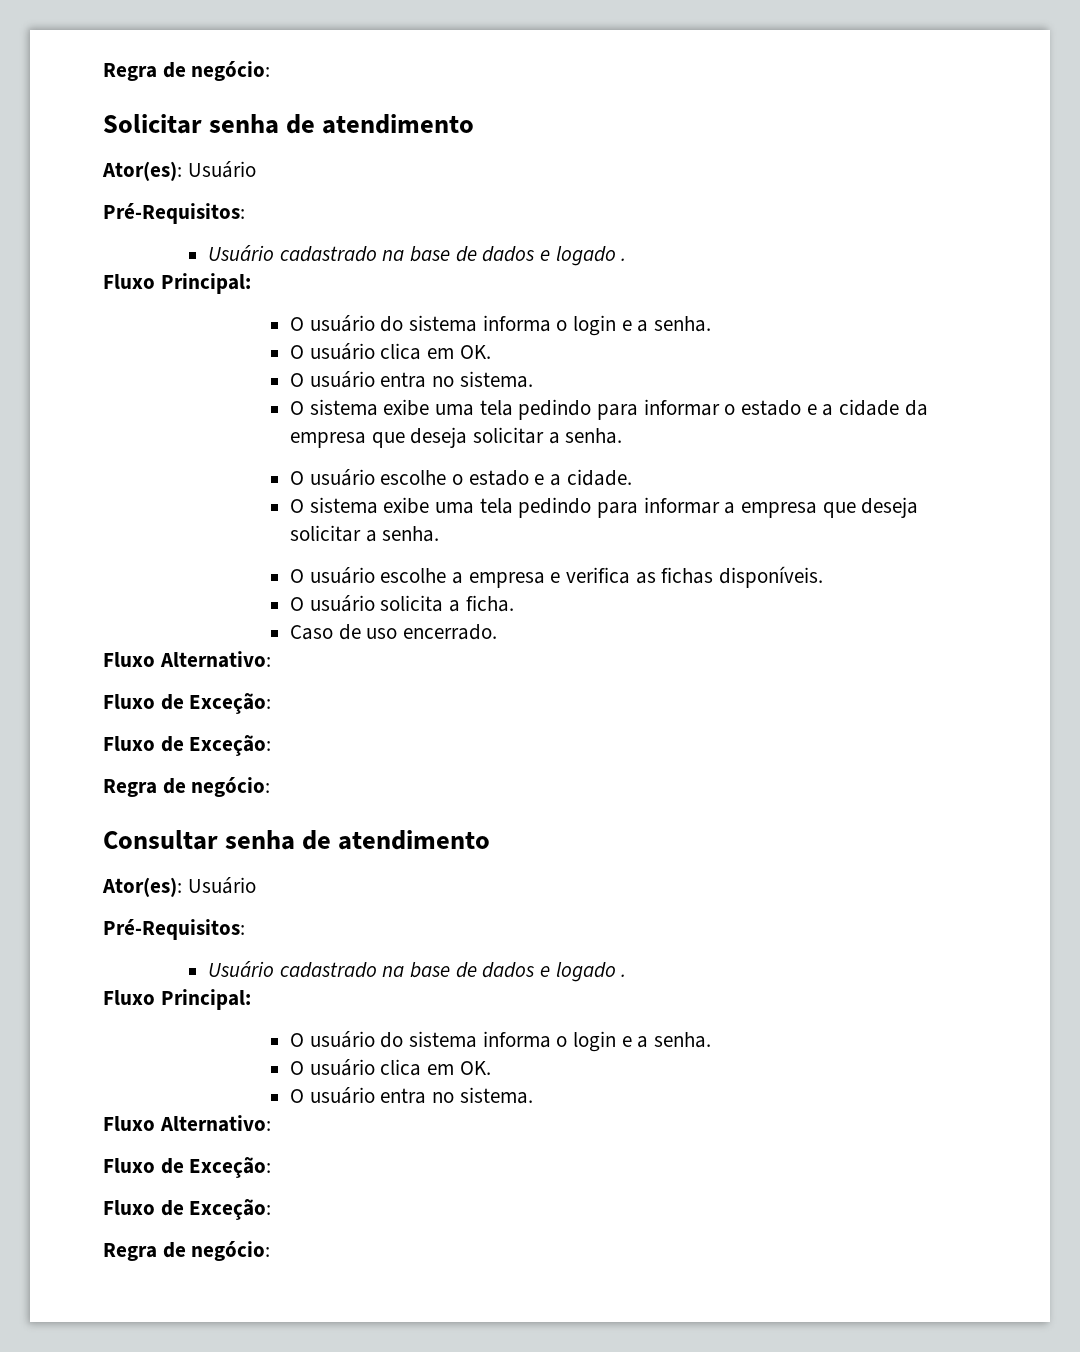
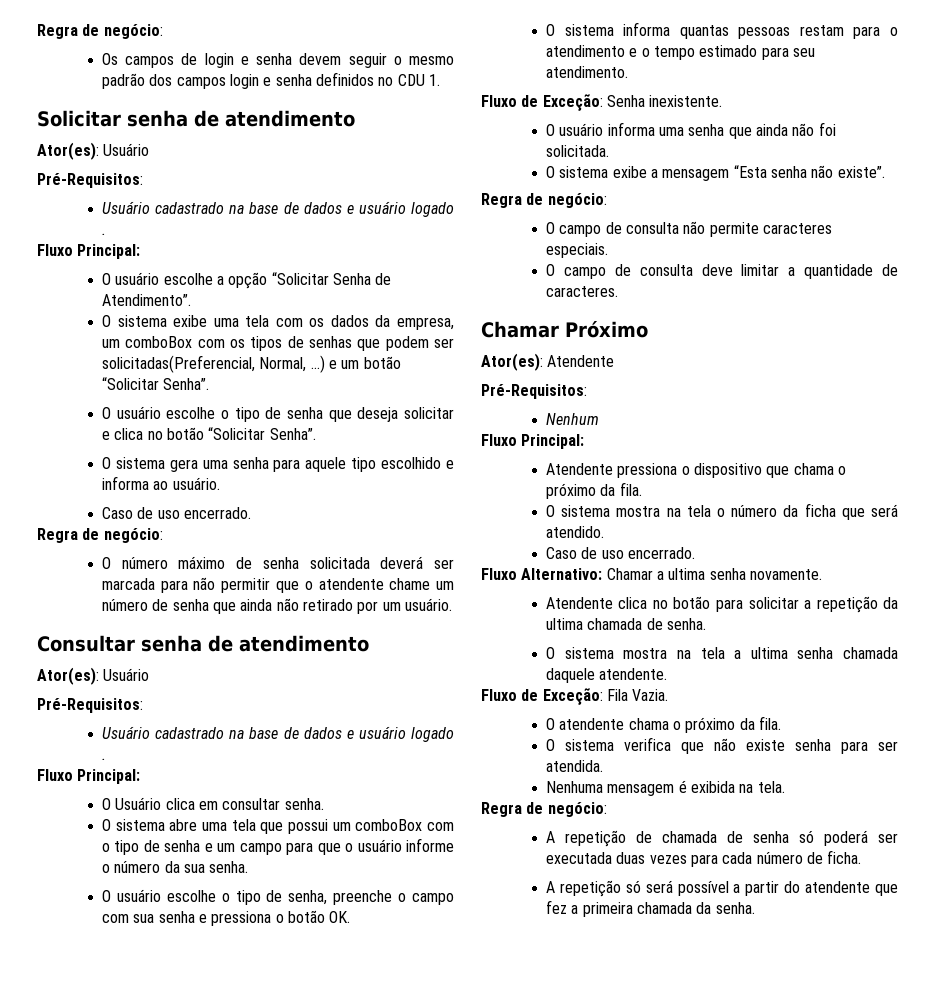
[103,61,271,81] Regra de negócio: -> [37,24,163,39] [101,53,454,68] [101,72,440,89] Regra de negócio: // Os campos de login e senha devem seguir o mesmo padrão dos campos login e senha definidos no CDU 1.
[555,246,627,266] [103,273,251,294] [290,315,712,336] [290,343,491,360] [290,371,533,388] [290,399,928,420] [290,427,623,448] [290,469,632,486] [290,497,919,518] [290,525,440,542] [290,566,824,588] [290,595,514,612] [290,624,498,640] [103,651,271,668] [103,693,272,714] [103,735,272,756] [103,777,271,797] logado . // Fluxo Principal: // O usuário do sistema informa o login e a senha. // O usuário clica em OK. // O usuário entra no sistema. // O sistema exibe uma tela pedindo para informar o estado e a cidade da empresa que deseja solicitar a senha. // O usuário escolhe o estado e a cidade. // O sistema exibe uma tela pedindo para informar a empresa que deseja solicitar a senha. // O usuário escolhe a empresa e verifica as fichas disponíveis. // O usuário solicita a ficha. // Caso de uso encerrado. // Fluxo Alternativo: // Fluxo de Exceção: // Fluxo de Exceção: // Regra de negócio: -> [358,201,454,217] [101,233,106,235] [37,244,141,259] [101,272,392,289] [101,294,191,306] [101,315,454,330] [101,336,454,351] [101,355,401,373] [101,377,210,390] [101,406,455,422] [101,427,316,440] [101,457,455,472] [101,476,220,490] [101,507,251,519] [37,528,163,543] [101,556,454,569] [101,577,454,593] [101,598,452,614] usuário logado . // Fluxo Principal: // O usuário escolhe a opção “Solicitar Senha de Atendimento”. // O sistema exibe uma tela com os dados da empresa, um comboBox com os tipos de senhas que podem ser solicitadas(Preferencial, Normal, ...) e um botão “Solicitar Senha”. // O usuário escolhe o tipo de senha que deseja solicitar e clica no botão “Solicitar Senha”. // O sistema gera uma senha para aquele tipo escolhido e informa ao usuário. // Caso de uso encerrado. // Regra de negócio: // O número máximo de senha solicitada deverá ser marcada para não permitir que o atendente chame um número de senha que ainda não retirado por um usuário.
[555,962,627,982] [103,989,251,1010] [290,1031,712,1052] [290,1059,491,1076] [290,1087,533,1104] [103,1115,271,1132] [103,1157,272,1178] [103,1199,272,1220] [103,1241,271,1261] logado . // Fluxo Principal: // O usuário do sistema informa o login e a senha. // O usuário clica em OK. // O usuário entra no sistema. // Fluxo Alternativo: // Fluxo de Exceção: // Fluxo de Exceção: // Regra de negócio: -> [358,726,454,742] [101,758,106,760] [37,769,141,784] [101,797,324,810] [101,819,455,834] [101,838,455,855] [101,861,249,873] [101,889,454,905] [101,910,351,926] [545,22,898,39] [545,45,815,60] [545,66,628,78] [481,94,723,111] [545,122,836,139] [545,145,609,157] [545,165,885,181] [481,193,607,208] [545,221,832,237] [545,243,608,258] [545,264,898,279] [545,286,618,297] [481,321,648,338] [481,353,615,371] [481,384,587,399] [545,413,599,425] [481,434,585,449] [545,463,846,478] [545,482,642,499] [545,503,898,520] [545,526,604,538] [545,547,695,559] [481,568,822,580] [545,596,898,613] [545,618,706,630] [545,647,898,659] [545,668,668,683] [481,688,669,705] [545,716,781,733] [545,737,898,754] [545,760,603,772] [545,780,785,796] [481,802,607,817] [545,830,898,847] [545,850,862,867] [545,880,898,897] [545,900,755,917] usuário logado . // Fluxo Principal: // O Usuário clica em consultar senha. // O sistema abre uma tela que possui um comboBox com o tipo de senha e um campo para que o usuário informe o número da sua senha. // O usuário escolhe o tipo de senha, preenche o campo com sua senha e pressiona o botão OK. // O sistema informa quantas pessoas restam para o atendimento e o tempo estimado para seu atendimento. // Fluxo de Exceção: Senha inexistente. // O usuário informa uma senha que ainda não foi solicitada. // O sistema exibe a mensagem “Esta senha não existe”. // Regra de negócio: // O campo de consulta não permite caracteres especiais. // O campo de consulta deve limitar a quantidade de caracteres. // Chamar Próximo // Ator(es): Atendente // Pré-Requisitos: // Nenhum // Fluxo Principal: // Atendente pressiona o dispositivo que chama o próximo da fila. // O sistema mostra na tela o número da ficha que será atendido. // Caso de uso encerrado. // Fluxo Alternativo: Chamar a ultima senha novamente. // Atendente clica no botão para solicitar a repetição da ultima chamada de senha. // O sistema mostra na tela a ultima senha chamada daquele atendente. // Fluxo de Exceção: Fila Vazia. // O atendente chama o próximo da fila. // O sistema verifica que não existe senha para ser atendida. // Nenhuma mensagem é exibida na tela. // Regra de negócio: // A repetição de chamada de senha só poderá ser executada duas vezes para cada número de ficha. // A repetição só será possível a partir do atendente que fez a primeira chamada da senha.

